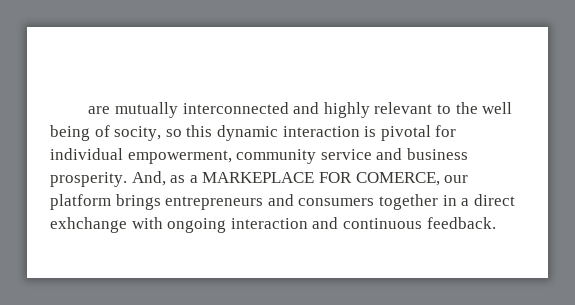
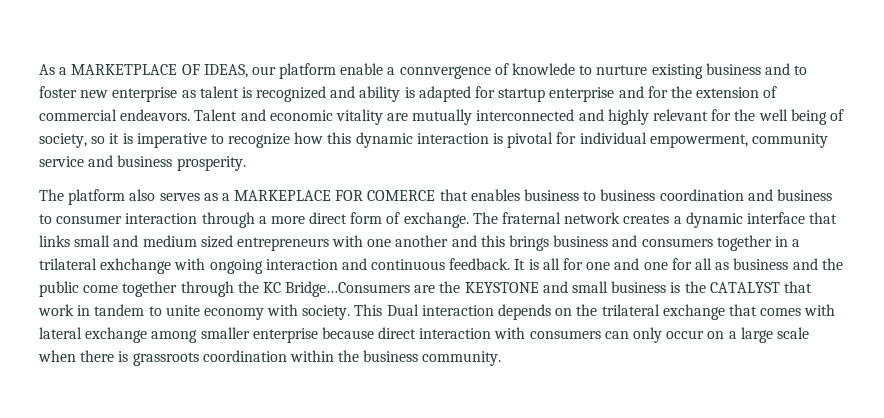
(88, 110) none -> [39,63,808,79] [39,86,778,102] [39,109,383,125] As a MARKETPLACE OF IDEAS, our platform enable a connvergence of knowlede to nurture existing business and to foster new enterprise as talent is recognized and ability is adapted for startup enterprise and for the extension of commercial endeavors. Talent and economic vitality
[436,104,451,114] to -> [711,109,732,121] for
[114,126,182,141] socity, so -> [39,132,324,148] society, so it is imperative to recognize how
[131,171,469,186] [50,194,264,210] And, as a MARKEPLACE FOR COMERCE, our platform brings entrepreneurs -> [39,189,832,205] [39,212,838,228] [39,235,609,251] // The platform also serves as a MARKEPLACE FOR COMERCE that enables business to business coordination and business to consumer interaction through a more direct form of exchange. The fraternal network creates a dynamic interface that links small and medium sized entrepreneurs with one another and this brings business
[473,194,515,206] direct -> [39,258,97,270] trilateral
(496, 223) none -> [514,258,843,270] [39,281,812,297] [38,304,836,320] [39,327,809,343] [38,350,502,366] It is all for one and one for all as business and the public come together through the KC Bridge…Consumers are the KEYSTONE and small business is the CATALYST that work in tandem to unite economy with society. This Dual interaction depends on the trilateral exchange that comes with lateral exchange among smaller enterprise because direct interaction with consumers can only occur on a large scale when there is grassroots coordination within the business community.

